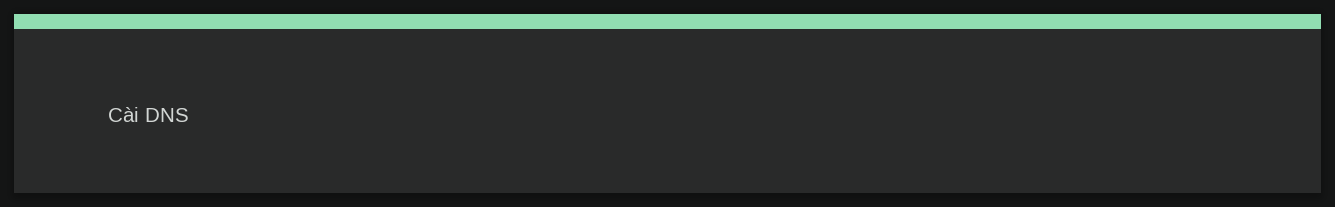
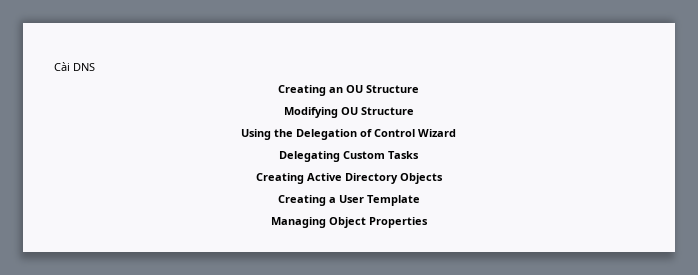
(189, 115) none -> [278,85,419,96] [283,107,414,118] [241,129,456,140] [279,151,419,162] [255,173,443,184] [277,195,420,206] [270,217,428,228] // Creating an OU Structure // Modifying OU Structure // Using the Delegation of Control Wizard // Delegating Custom Tasks // Creating Active Directory Objects // Creating a User Template // Managing Object Properties

